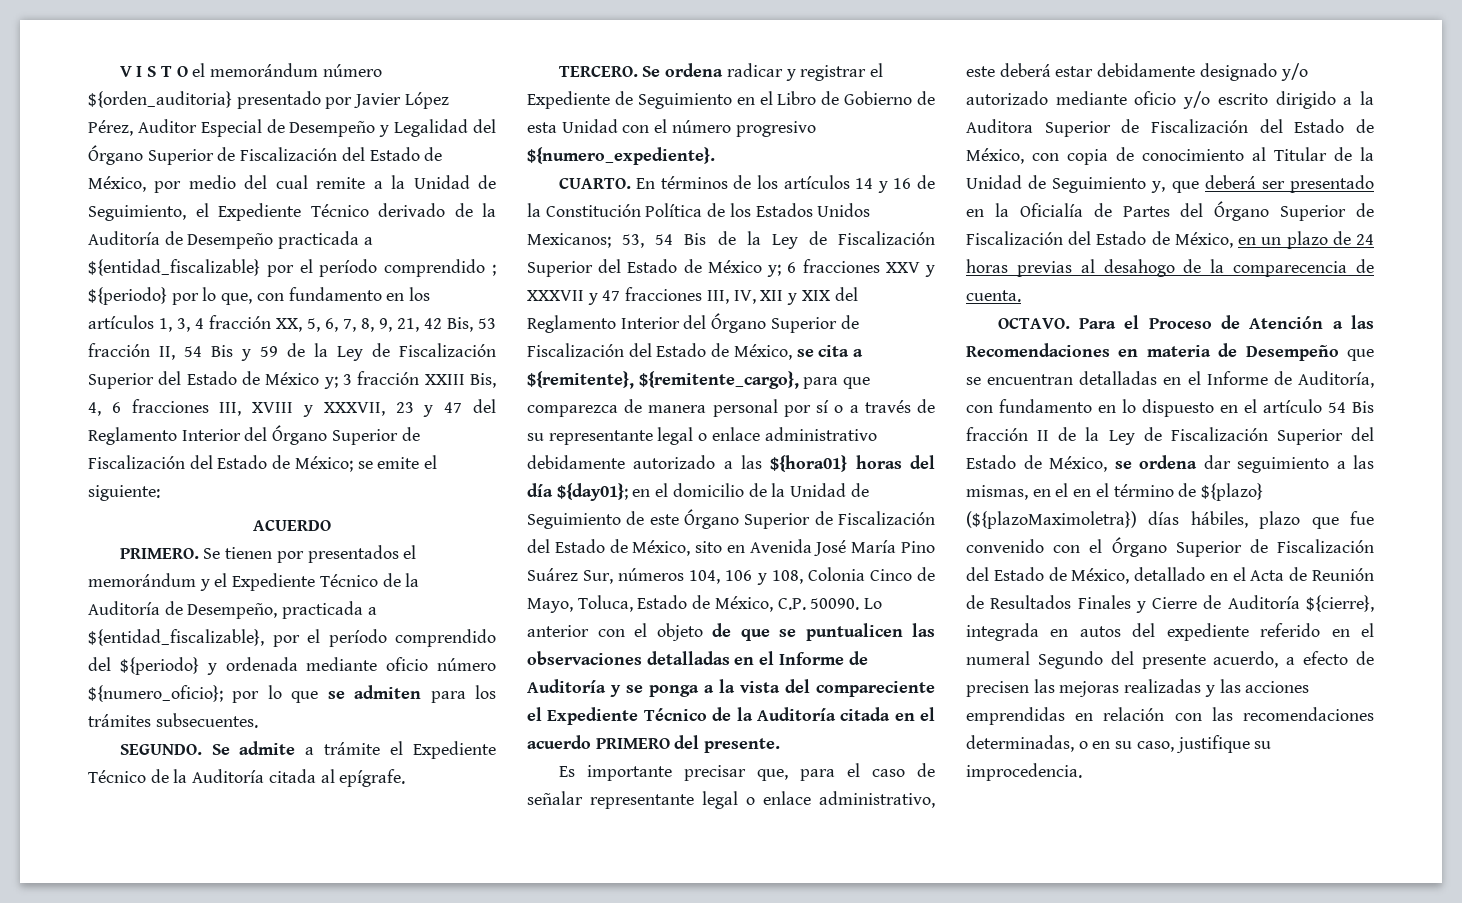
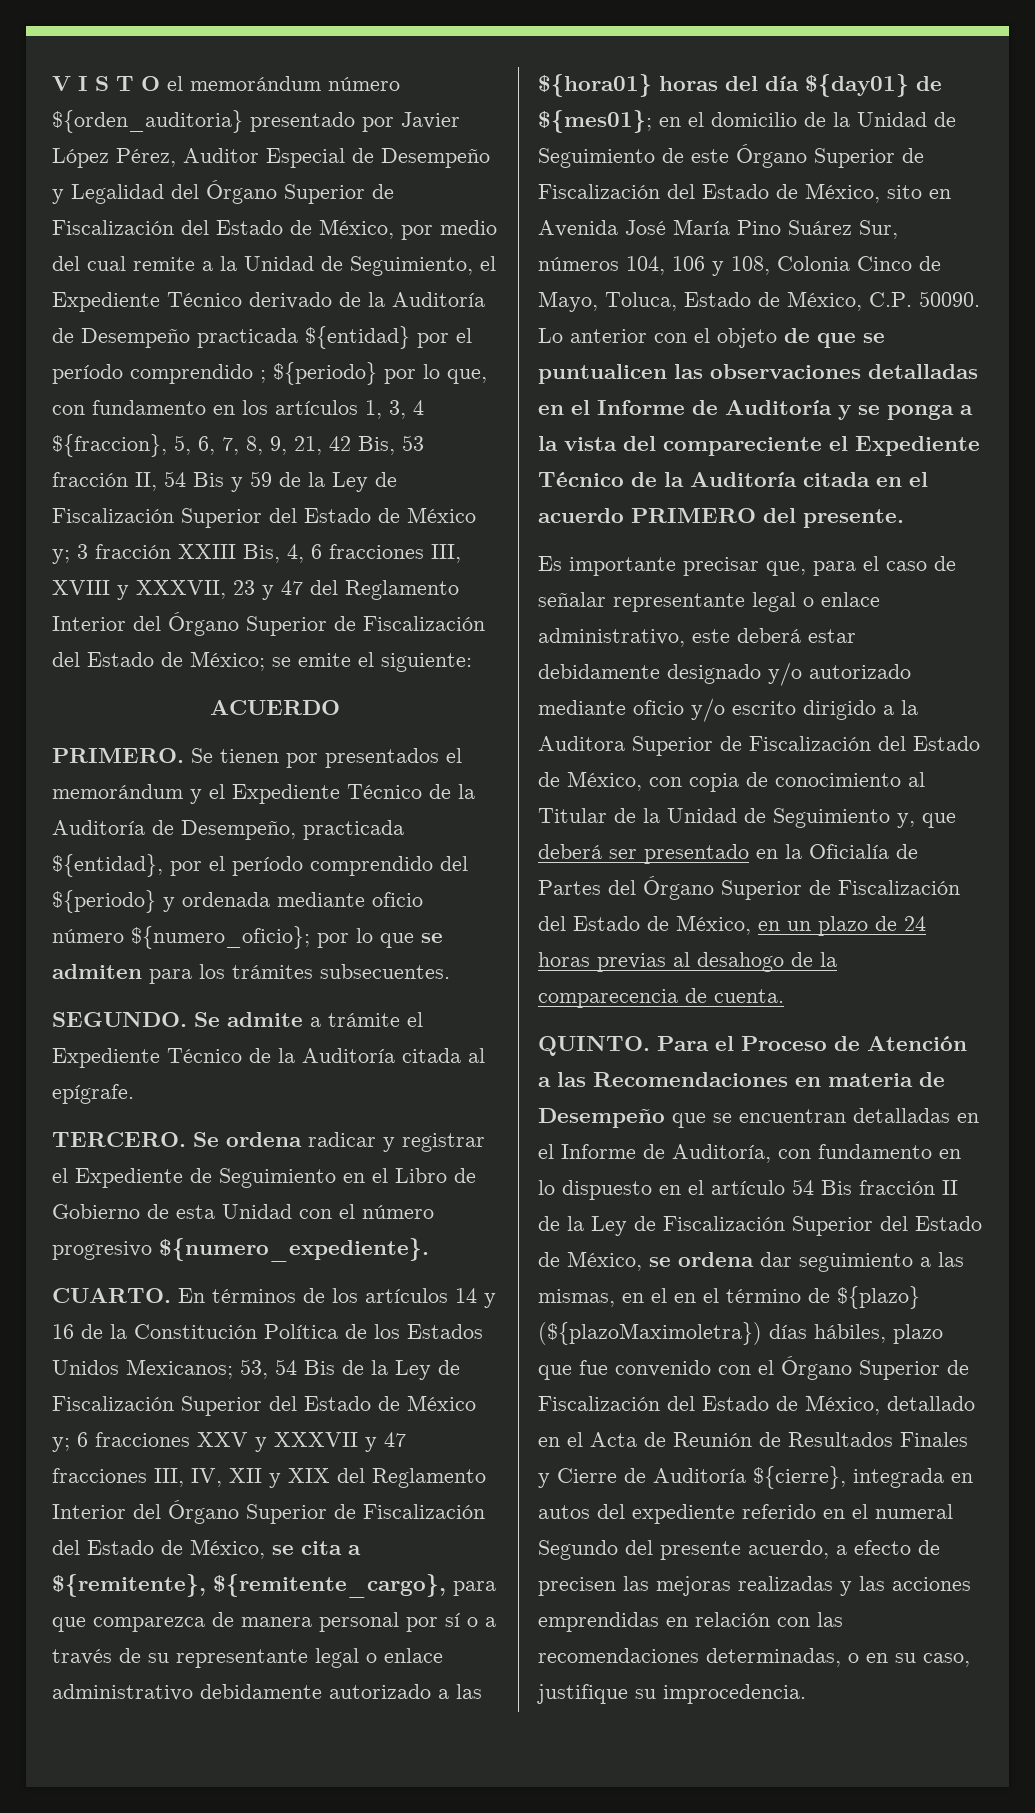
[363,237,373,245] [88,259,260,276] a ${entidad_fiscalizable} -> [305,326,410,349] ${entidad}
[209,315,302,332] fracción XX, -> [52,434,167,457] ${fraccion},
[367,607,377,615] [88,629,264,646] a ${entidad_fiscalizable}, -> [52,854,163,877] ${entidad},
[556,483,628,501] ${day01}; -> [805,74,942,97] [538,110,652,133] ${day01} de ${mes01};
[997,318,1070,329] OCTAVO. -> [538,1036,650,1056] QUINTO.

